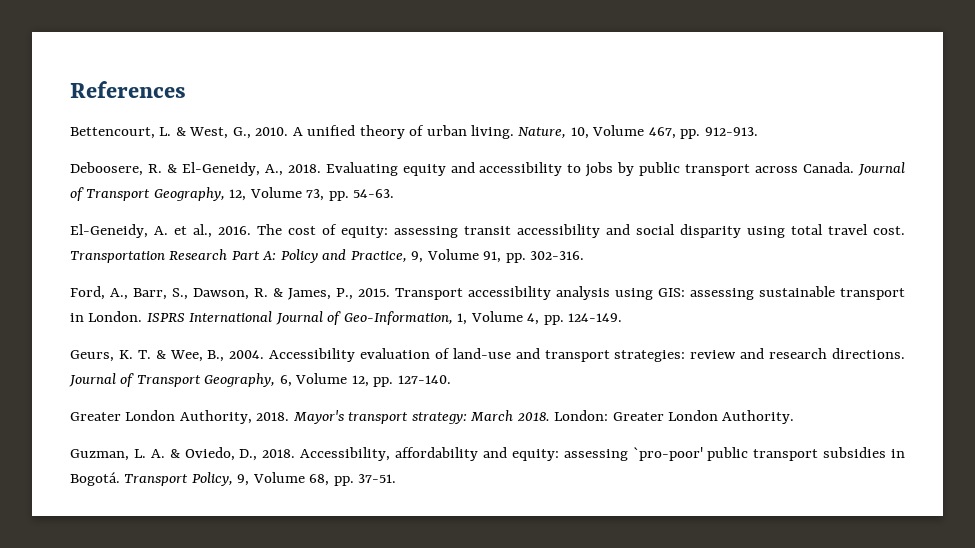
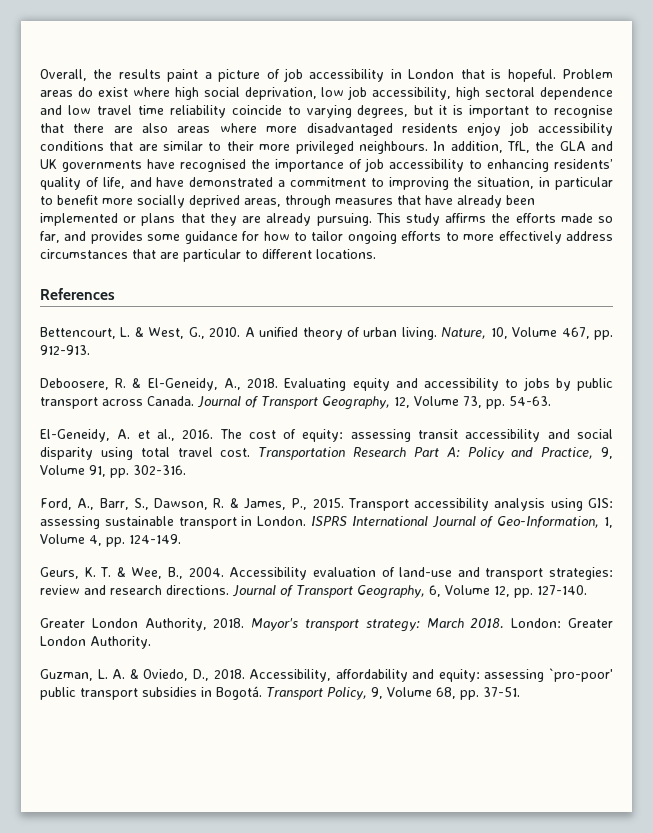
(70, 89) none -> [40,68,614,82] [40,86,614,100] [40,105,614,118] [40,122,613,136] [40,141,613,154] [40,158,613,172] [40,177,614,190] [40,195,535,208] [40,213,613,226] [40,231,614,244] [40,249,376,262] Overall, the results paint a picture of job accessibility in London that is hopeful. Problem areas do exist where high social deprivation, low job accessibility, high sectoral dependence and low travel time reliability coincide to varying degrees, but it is important to recognise that there are also areas where more disadvantaged residents enjoy job accessibility conditions that are similar to their more privileged neighbours. In addition, TfL, the GLA and UK governments have recognised the importance of job accessibility to enhancing residents’ quality of life, and have demonstrated a commitment to improving the situation, in particular to benefit more socially deprived areas, through measures that have already been implemented or plans that they are already pursuing. This study affirms the efforts made so far, and provides some guidance for how to tailor ongoing efforts to more effectively address circumstances that are particular to different locations. //

